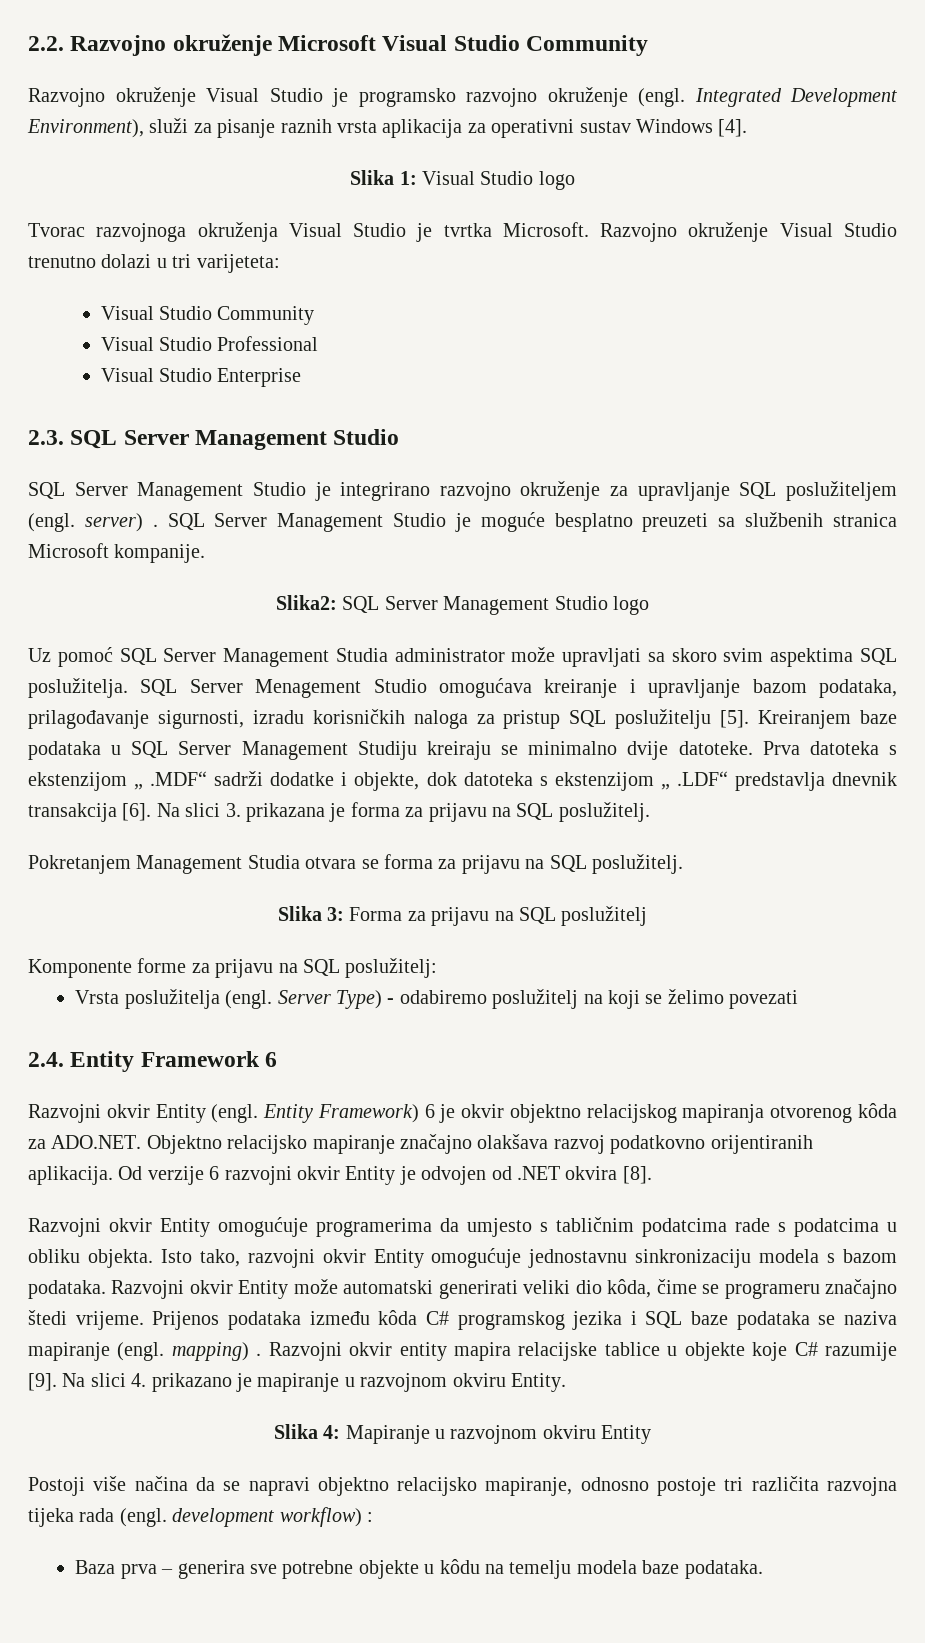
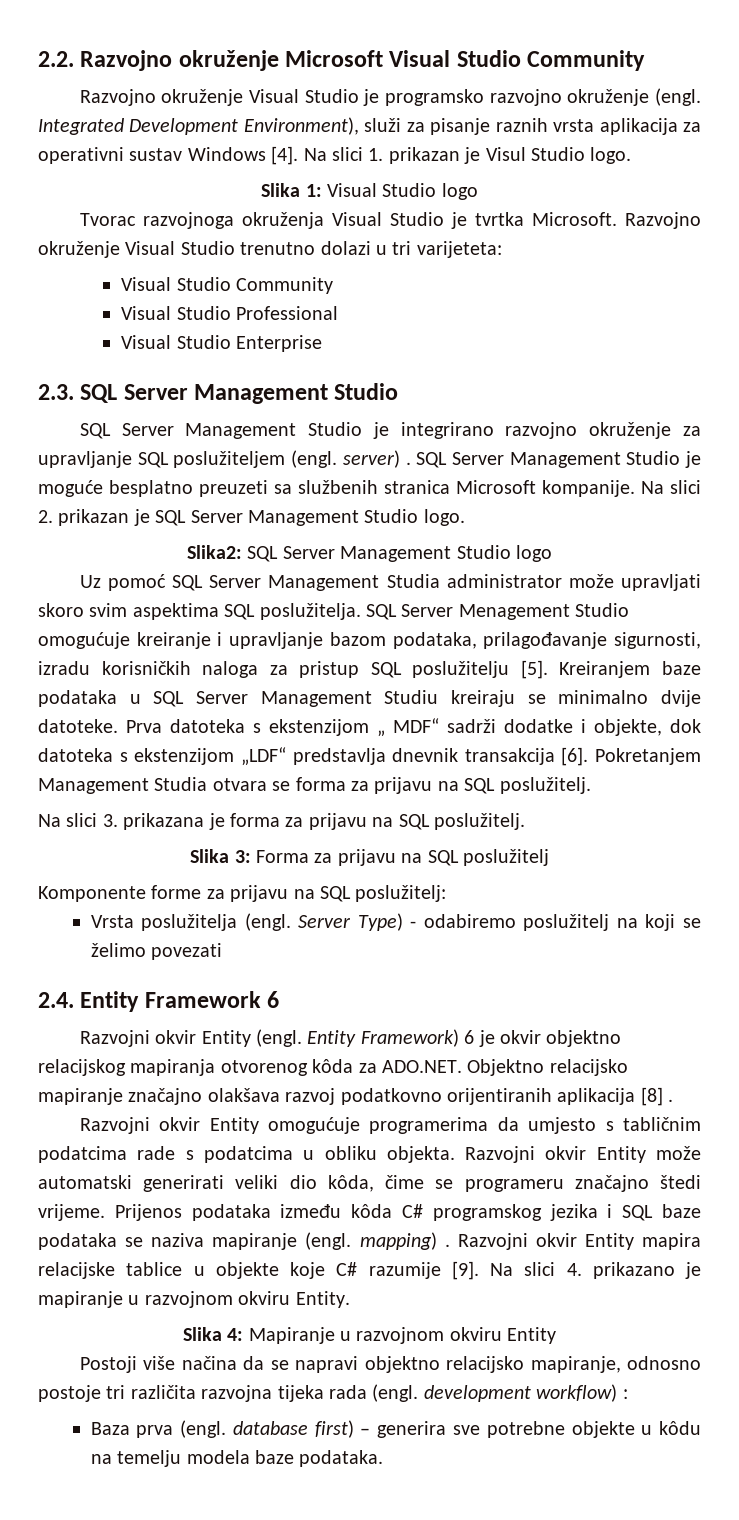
(748, 128) none -> [303,147,632,164] Na slici 1. prikazan je Visul Studio logo.
(206, 553) none -> [641,480,701,494] [38,509,465,526] Na slici 2. prikazan je SQL Server Management Studio logo.
[647,652,665,662] sa -> (701, 582) none
[439,678,532,698] omogućava -> [38,632,130,649] omogućuje
[357,741,417,760] Studiju -> [384,690,439,704] Studiu
[150,771,208,786] .MDF“ -> [393,718,439,733] MDF“
[660,771,728,790] „ .LDF“ -> [240,747,286,766] „LDF“
[156,802,650,822] [28,855,379,874] Na slici 3. prikazana je forma za prijavu na SQL poslužitelj. // Pokretanjem Management Studia otvara se -> [595,748,701,765] [38,777,591,794] [38,813,225,830] Pokretanjem Management Studia otvara se forma za prijavu na SQL poslužitelj. // Na slici 3. prikazana je
[28,1166,652,1185] aplikacija. Od verzije 6 razvojni okvir Entity je odvojen od .NET okvira [8]. -> [557,1087,674,1106] aplikacija [8] .
[160,1248,897,1268] [28,1280,106,1299] Isto tako, razvojni okvir Entity omogućuje jednostavnu sinkronizaciju modela s bazom podataka. -> (455, 1154) none
[399,1342,447,1361] entity -> [584,1233,634,1250] Entity
(157, 1571) none -> [180,1420,354,1438] (engl. database first)

